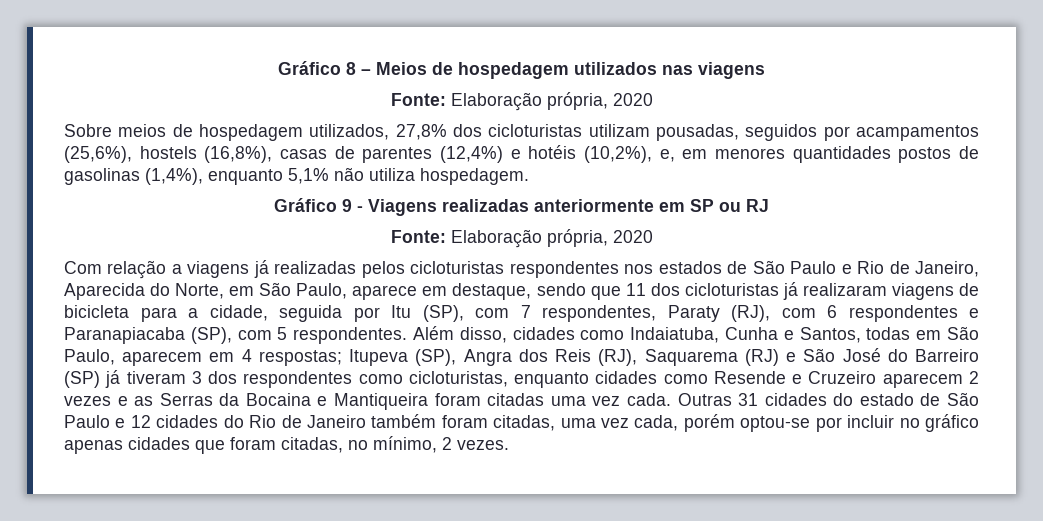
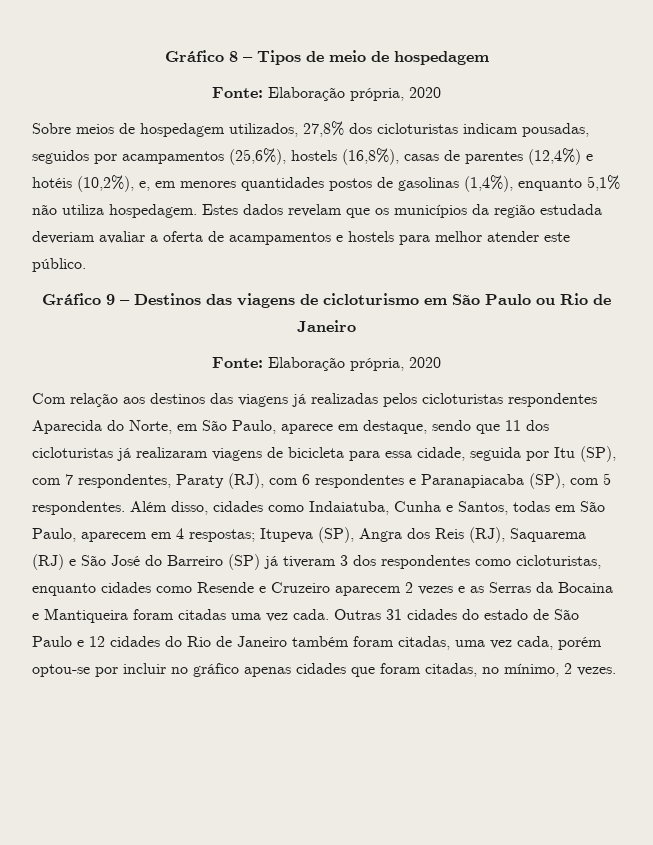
[376,62,765,79] Meios de hospedagem utilizados nas viagens -> [256,50,489,65] Tipos de meio de hospedagem
[588,124,650,137] utilizam -> [463,123,518,134] indicam
[274,198,769,216] // Gráfico 9 - Viagens realizadas anteriormente em SP ou RJ -> [202,204,602,218] [32,231,570,245] [32,258,86,272] [42,293,611,308] [297,320,356,332] Estes dados revelam que os municípios da região estudada deveriam avaliar a oferta de acampamentos e hostels para melhor atender este público. // Gráfico 9 – Destinos das viagens de cicloturismo em São Paulo ou Rio de Janeiro
[171,264,182,274] a -> [123,393,233,404] aos destinos das
[624,260,980,277] nos estados de São Paulo e Rio de Janeiro, -> (597, 400) none
[188,308,198,318] a -> [385,451,412,458] essa

